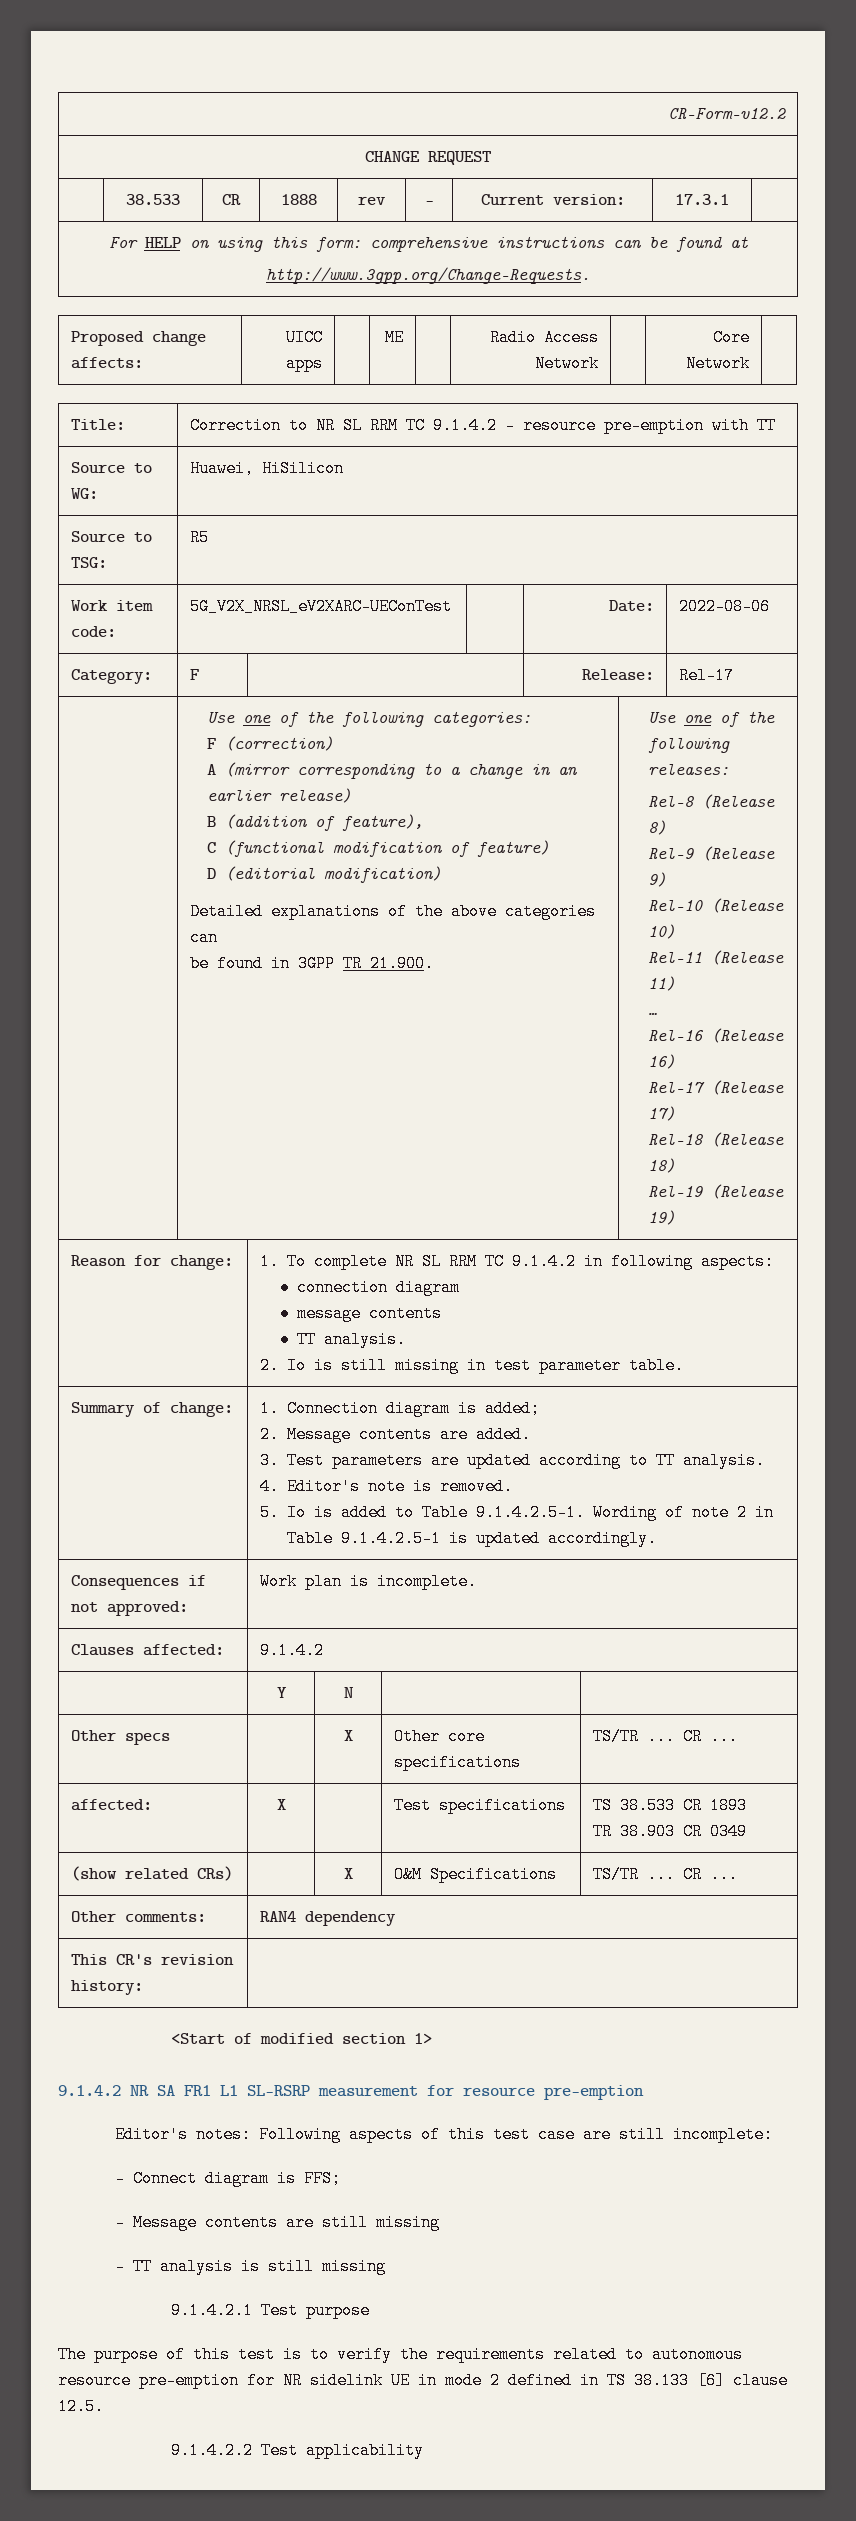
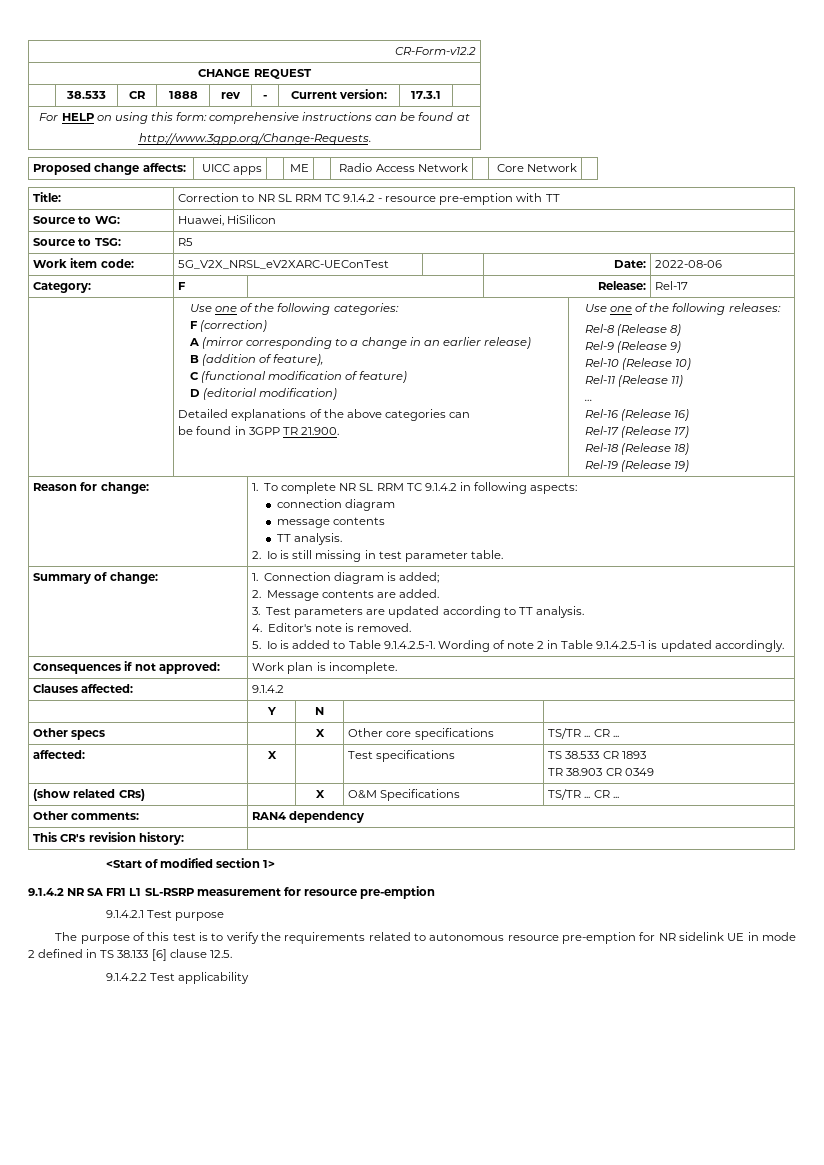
[114,2126,773,2143] [114,2170,341,2187] [114,2214,440,2231] [114,2258,386,2275] // Editor's notes: Following aspects of this test case are still incomplete: // - Connect diagram is FFS; // - Message contents are still missing // - TT analysis is still missing -> (435, 892) none

